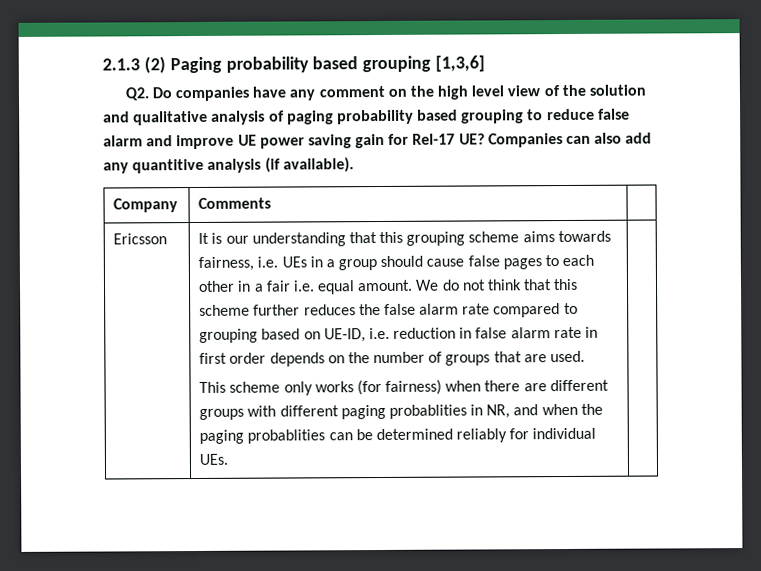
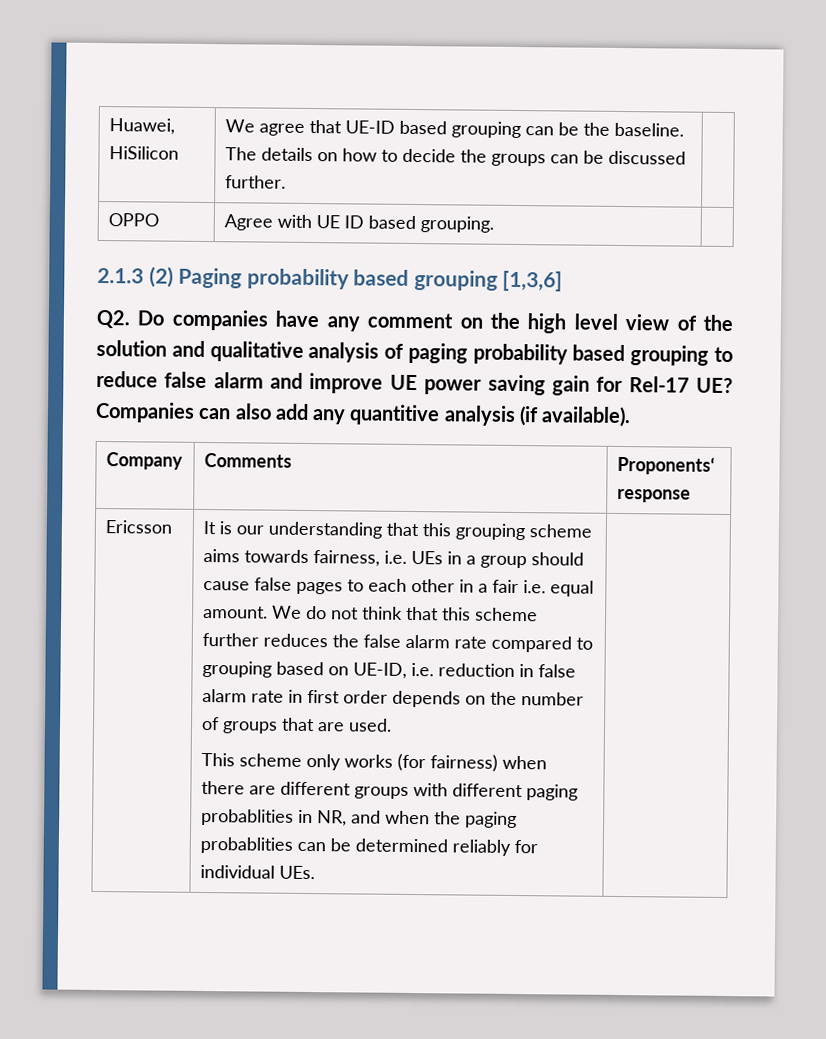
(102, 64) none -> [108,118,175,135] [108,146,179,160] [224,119,684,139] [224,147,686,167] [224,175,286,189] [107,213,159,227] [223,214,494,233] Huawei, HiSilicon | We agree that UE-ID based grouping can be the baseline. The details on how to decide the groups can be discussed further. | // OPPO | Agree with UE ID based grouping. | //
(272, 203) none -> [616,455,715,475] [616,488,691,503] Proponents‘ response

